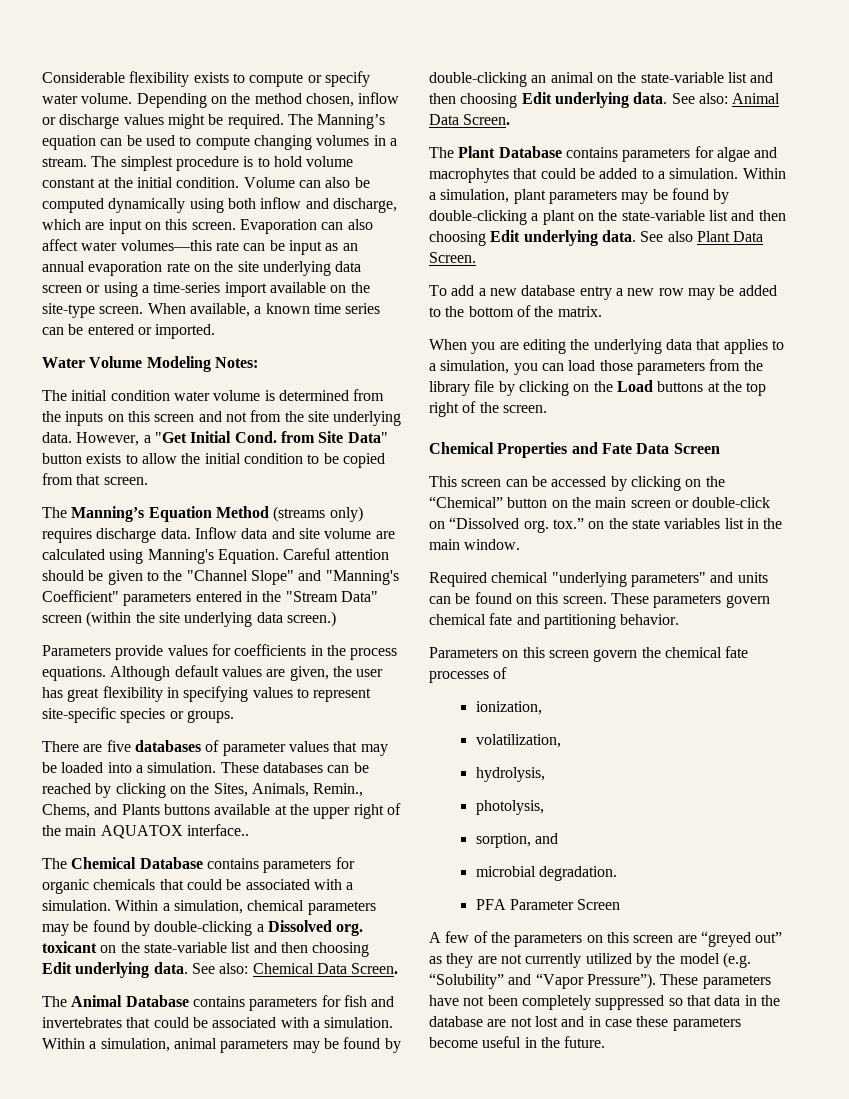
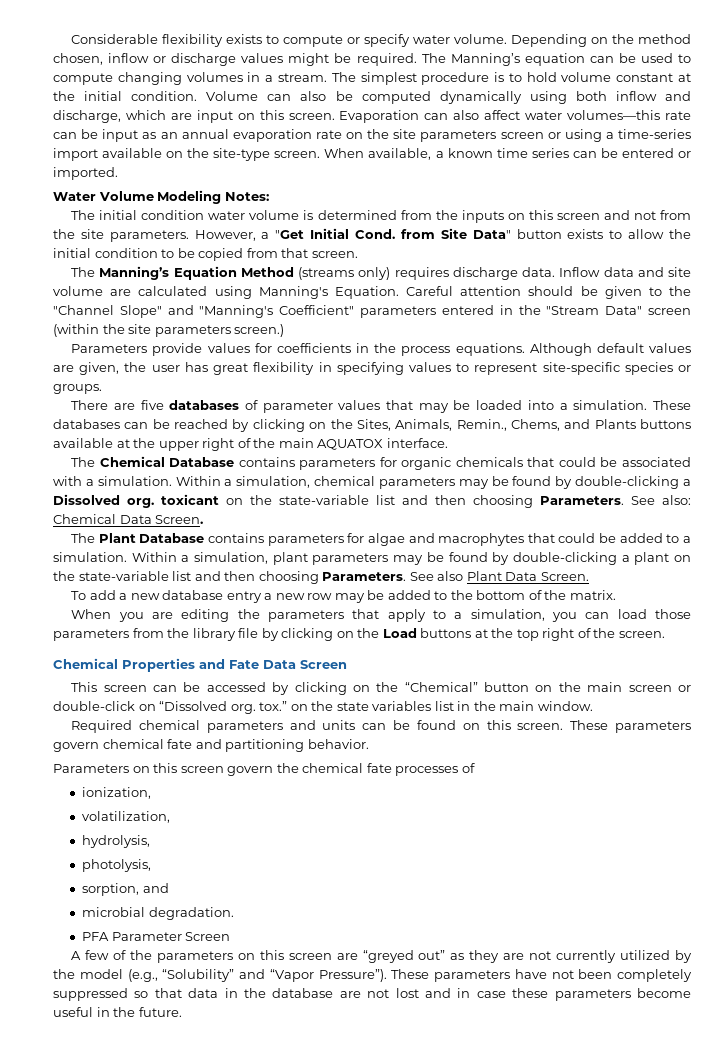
[262,261,362,276] underlying data -> [420,130,497,142] parameters
[333,411,402,426] [42,432,72,443] underlying data. -> [109,230,189,242] parameters.
[184,612,283,627] underlying data -> [154,325,231,337] parameters
[186,824,249,836] interface.. -> [386,438,448,448] interface.
[42,962,188,978] Edit underlying data. -> [540,496,624,505] Parameters.
[42,995,395,1011] [42,1017,394,1028] [42,1037,401,1053] [429,72,774,87] [429,92,781,108] [429,114,511,125] // The Animal Database contains parameters for fish and invertebrates that could be associated with a simulation. Within a simulation, animal parameters may be found by double-clicking an animal on the state-variable list and then choosing Edit underlying data. See also: Animal Data Screen. -> (204, 519) none
[490,230,636,246] Edit underlying data. -> [322,572,407,581] Parameters.
[593,339,768,354] underlying data that applies -> [267,609,426,622] parameters that apply
[551,572,706,587] "underlying parameters" -> [206,721,283,733] parameters
[722,952,751,968] (e.g. -> [127,969,158,982] (e.g.,

